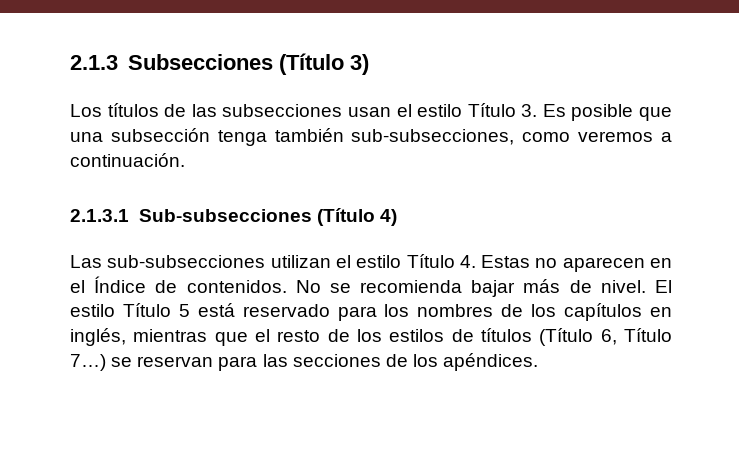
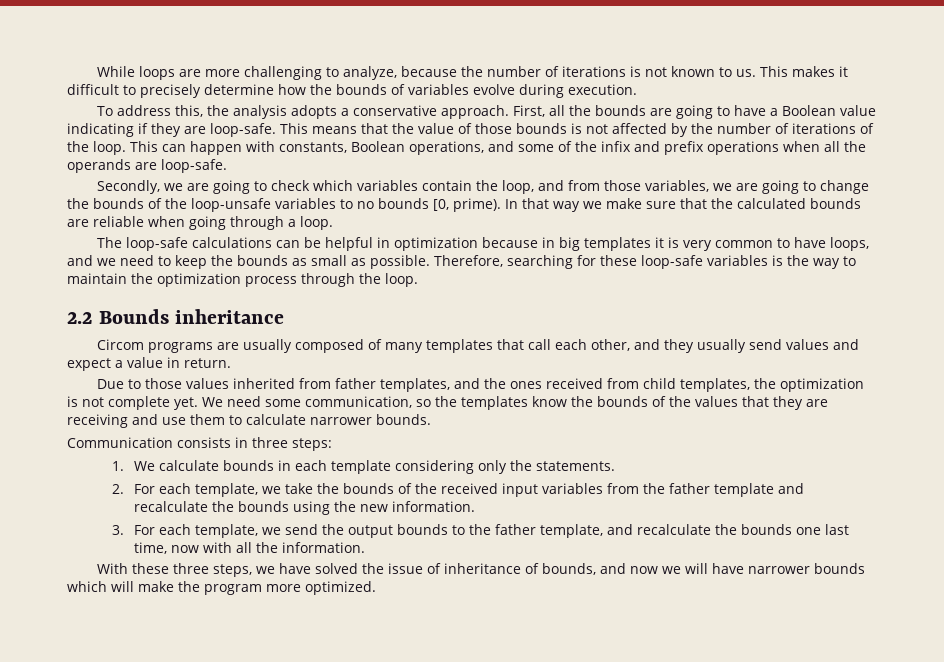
[70,53,369,75] [70,103,672,121] [70,128,673,146] [70,153,185,167] [70,208,397,226] [70,254,672,272] [70,276,672,297] [70,303,672,321] [70,328,672,346] [70,353,539,371] 2.1.3 Subsecciones (Título 3) // Los títulos de las subsecciones usan el estilo Título 3. Es posible que una subsección tenga también sub-subsecciones, como veremos a continuación. // 2.1.3.1 Sub-subsecciones (Título 4) // Las sub-subsecciones utilizan el estilo Título 4. Estas no aparecen en el Índice de contenidos. No se recomienda bajar más de nivel. El estilo Título 5 está reservado para los nombres de los capítulos en inglés, mientras que el resto de los estilos de títulos (Título 6, Título 7…) se reservan para las secciones de los apéndices. -> [96,66,848,80] [67,84,637,98] [96,105,876,119] [67,123,874,137] [67,141,866,155] [67,159,227,173] [96,180,869,194] [67,198,861,212] [67,216,333,230] [96,237,869,251] [67,255,856,269] [67,273,418,287] [67,309,284,324] [96,339,859,353] [67,357,231,371] [96,378,864,392] [67,396,828,410] [67,414,431,428] [67,437,332,451] [111,460,616,474] [111,483,805,497] [134,501,476,515] [111,524,850,538] [134,542,366,554] [96,563,865,577] [67,581,376,595] While loops are more challenging to analyze, because the number of iterations is not known to us. This makes it difficult to precisely determine how the bounds of variables evolve during execution. // To address this, the analysis adopts a conservative approach. First, all the bounds are going to have a Boolean value indicating if they are loop-safe. This means that the value of those bounds is not affected by the number of iterations of the loop. This can happen with constants, Boolean operations, and some of the infix and prefix operations when all the operands are loop-safe. // Secondly, we are going to check which variables contain the loop, and from those variables, we are going to change the bounds of the loop-unsafe variables to no bounds [0, prime). In that way we make sure that the calculated bounds are reliable when going through a loop. // The loop-safe calculations can be helpful in optimization because in big templates it is very common to have loops, and we need to keep the bounds as small as possible. Therefore, searching for these loop-safe variables is the way to maintain the optimization process through the loop. // 2.2 Bounds inheritance // Circom programs are usually composed of many templates that call each other, and they usually send values and expect a value in return. // Due to those values inherited from father templates, and the ones received from child templates, the optimization is not complete yet. We need some communication, so the templates know the bounds of the values that they are receiving and use them to calculate narrower bounds. // Communication consists in three steps: // 1. We calculate bounds in each template considering only the statements. // 2. For each template, we take the bounds of the received input variables from the father template and recalculate the bounds using the new information. // 3. For each template, we send the output bounds to the father template, and recalculate the bounds one last time, now with all the information. // With these three steps, we have solved the issue of inheritance of bounds, and now we will have narrower bounds which will make the program more optimized.

